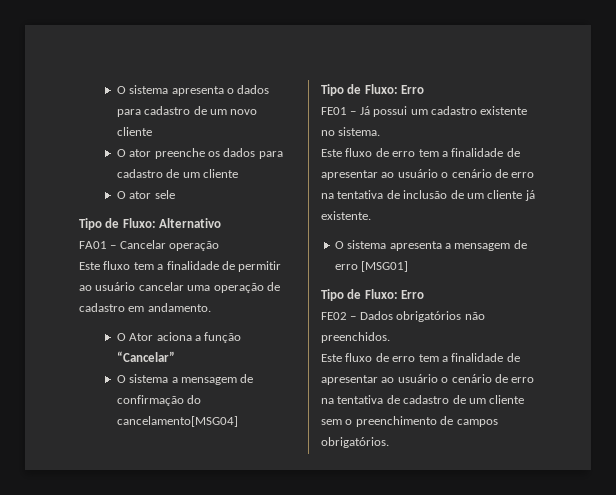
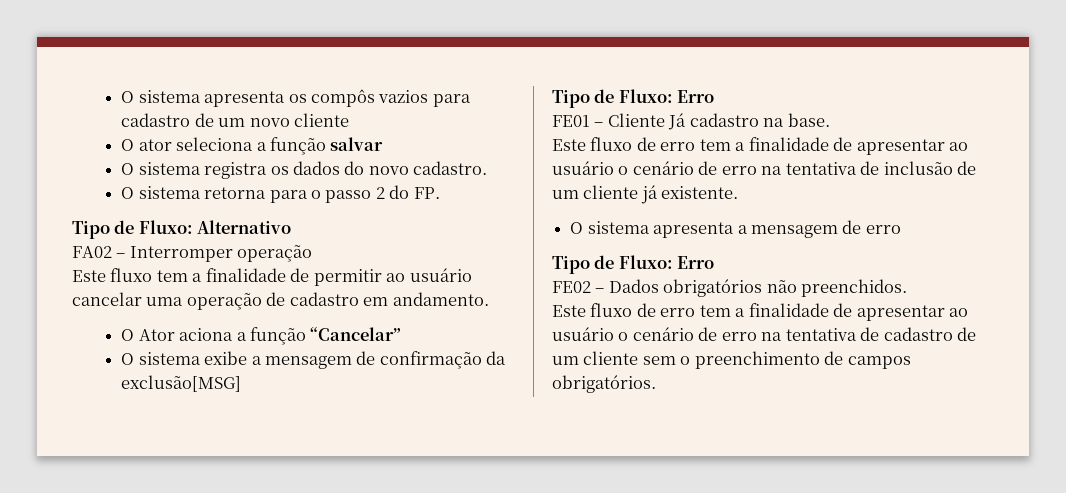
[116,85,270,96] O sistema apresenta o dados -> [121,89,429,107] O sistema apresenta os compôs vazios
[154,148,283,159] [116,169,238,178] [116,190,175,199] preenche os dados para cadastro de um cliente // O ator sele -> [176,137,384,155] [121,161,488,179] [121,185,440,203] seleciona a função salvar // O sistema registra os dados do novo cadastro. // O sistema retorna para o passo 2 do FP.
[79,240,166,249] FA01 – Cancelar -> [72,246,233,262] FA02 – Interromper
(169, 378) none -> [204,351,248,365] exibe
[187,395,202,404] [116,416,238,427] do cancelamento[MSG04] -> [486,351,507,365] [121,375,242,392] da exclusão[MSG]
[359,106,528,117] [321,127,381,136] Já possui um cadastro existente no sistema. -> [607,113,830,130] Cliente Já cadastro na base.
[361,261,409,272] [MSG01] -> (901, 229) none

